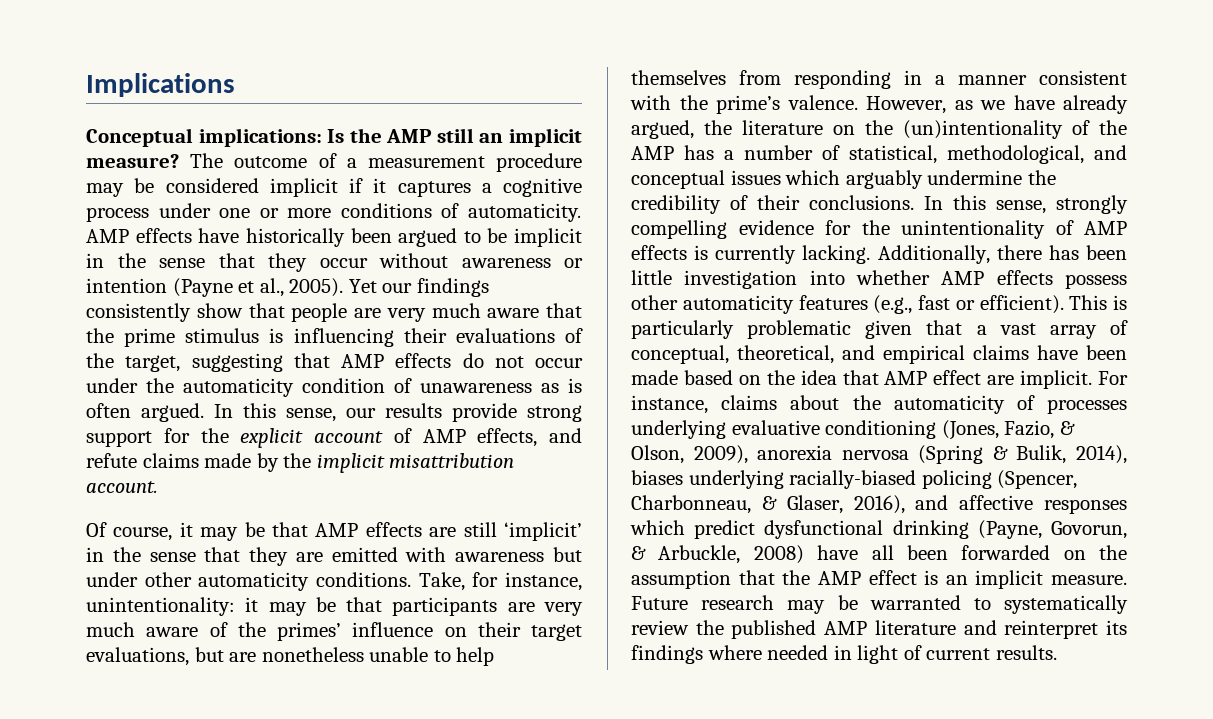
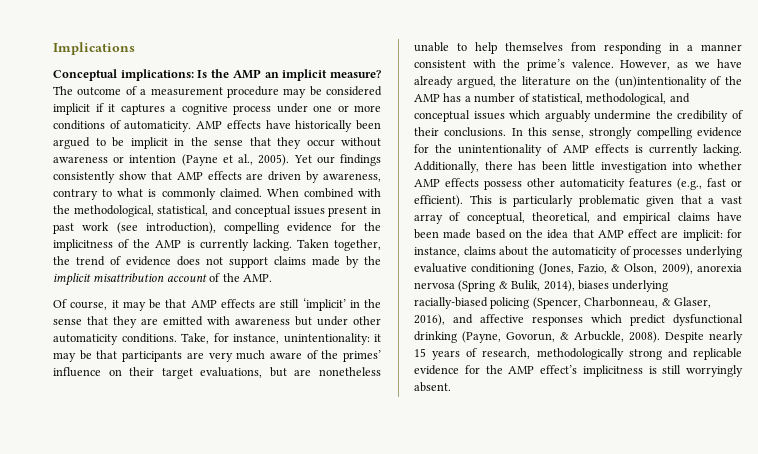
[436,128,474,143] still -> (261, 74) none
[291,303,582,322] [86,328,583,347] [86,353,583,372] [86,378,582,397] [86,403,582,422] [86,428,582,448] [86,453,137,468] people are very much aware that the prime stimulus is influencing their evaluations of the target, suggesting that AMP effects do not occur under the automaticity condition of unawareness as is often argued. In this sense, our results provide strong support for the explicit account of AMP effects, and refute -> [176,171,381,183] [53,188,381,200] [53,205,382,217] [53,222,381,234] [53,239,381,251] [53,256,268,268] AMP effects are driven by awareness, contrary to what is commonly claimed. When combined with the methodological, statistical, and conceptual issues present in past work (see introduction), compelling evidence for the implicitness of the AMP is currently lacking. Taken together, the trend of evidence does not support
[86,481,158,493] account. -> [166,273,272,282] account of the AMP.
[1020,370,1128,389] implicit. For -> [682,229,742,241] implicit: for
[753,545,1127,564] [631,570,1127,589] [631,595,1128,614] [631,620,1127,639] [631,645,1057,664] 2008) have all been forwarded on the assumption that the AMP effect is an implicit measure. Future research may be warranted to systematically review the published AMP literature and reinterpret its findings where needed in light of current results. -> [629,331,743,343] [414,348,742,360] [414,365,743,377] [414,382,451,392] 2008). Despite nearly 15 years of research, methodologically strong and replicable evidence for the AMP effect’s implicitness is still worryingly absent.

